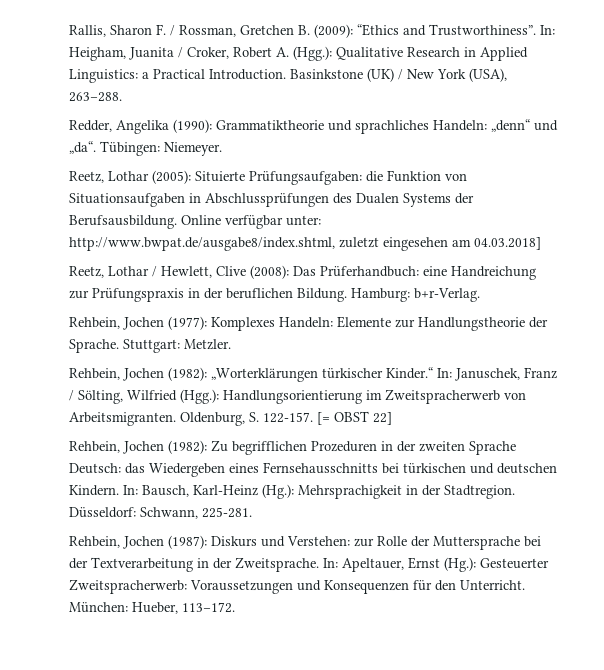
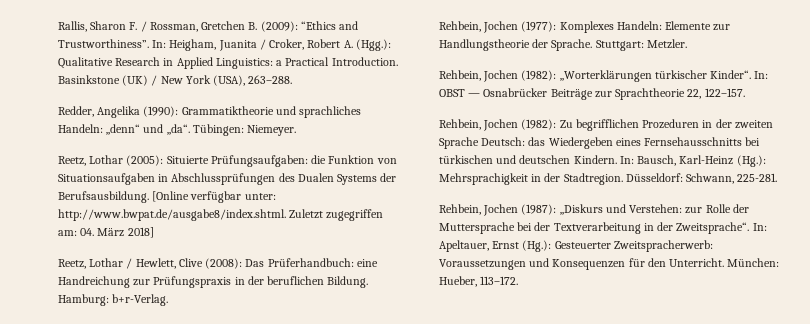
[180,215,221,225] Online -> [152,191,190,202] [Online
[68,237,541,251] http://www.bwpat.de/ausgabe8/index.shtml, zuletzt eingesehen am 04.03.2018] -> [57,209,384,221] [57,227,154,238] http://www.bwpat.de/ausgabe8/index.shtml. Zuletzt zugegriffen am: 04. März 2018]
[385,367,557,381] [68,389,526,404] [68,411,392,426] Kinder.“ In: Januschek, Franz / Sölting, Wilfried (Hgg.): Handlungsorientierung im Zweitspracherwerb von Arbeitsmigranten. Oldenburg, S. 122-157. [= OBST 22] -> [710,70,769,79] [438,88,745,100] Kinder“. In: OBST — Osnabrücker Beiträge zur Sprachtheorie 22, 122–157.
[210,536,257,547] Diskurs -> [559,204,603,215] „Diskurs
[234,557,319,572] Zweitsprache. -> [676,222,750,234] Zweitsprache“.

